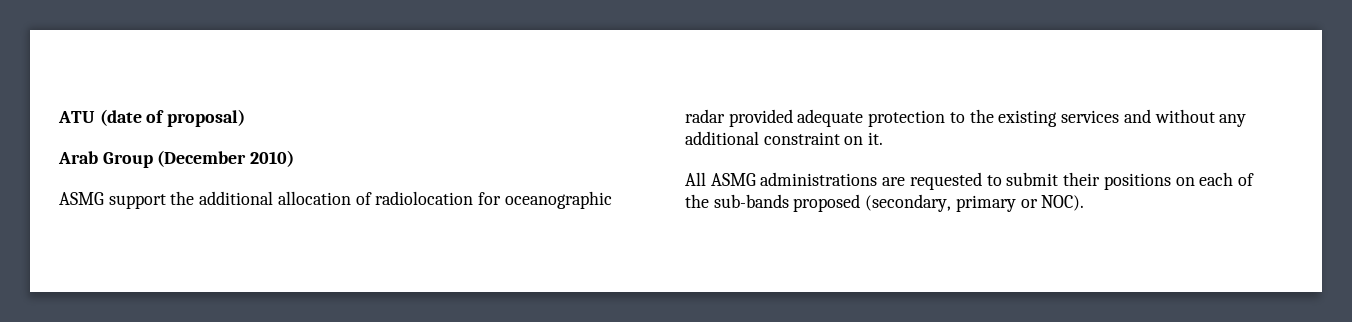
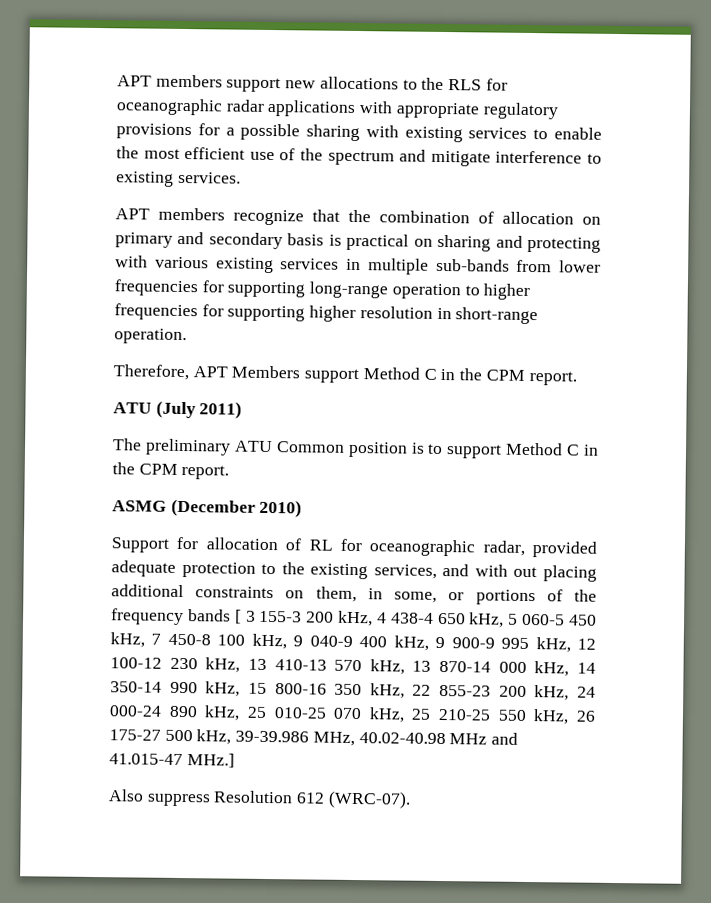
[58,109,246,127] [58,150,295,168] [59,191,274,209] ATU (date of proposal) // Arab Group (December 2010) // ASMG support the additional -> [117,74,508,93] [116,98,559,120] [116,123,602,143] [116,146,602,167] [116,171,241,187] [115,207,601,226] [115,231,602,253] [115,255,601,275] [114,279,531,301] [114,303,539,325] [114,328,187,345] [113,364,577,386] [113,400,243,419] [112,438,599,459] [112,462,230,480] [112,498,303,518] [111,536,200,553] APT members support new allocations to the RLS for oceanographic radar applications with appropriate regulatory provisions for a possible sharing with existing services to enable the most efficient use of the spectrum and mitigate interference to existing services. // APT members recognize that the combination of allocation on primary and secondary basis is practical on sharing and protecting with various existing services in multiple sub-bands from lower frequencies for supporting long-range operation to higher frequencies for supporting higher resolution in short-range operation. // Therefore, APT Members support Method C in the CPM report. // ATU (July 2011) // The preliminary ATU Common position is to support Method C in the CPM report. // ASMG (December 2010) // Support for
[375,191,612,209] [685,109,725,123] radiolocation for oceanographic radar -> [308,538,525,557] RL for oceanographic radar,
[1061,109,1247,127] [685,131,884,145] [685,172,1254,190] [685,194,1085,212] services and without any additional constraint on it. // All ASMG administrations are requested to submit their positions on each of the sub-bands proposed (secondary, primary or NOC). -> [373,564,597,582] [111,584,597,606] [110,608,598,628] [110,632,596,653] [110,657,596,677] [110,681,596,701] [109,705,596,725] [109,729,519,747] [109,753,235,768] [108,789,411,809] services, and with out placing additional constraints on them, in some, or portions of the frequency bands [ 3 155-3 200 kHz, 4 438-4 650 kHz, 5 060-5 450 kHz, 7 450-8 100 kHz, 9 040-9 400 kHz, 9 900-9 995 kHz, 12 100-12 230 kHz, 13 410-13 570 kHz, 13 870-14 000 kHz, 14 350-14 990 kHz, 15 800-16 350 kHz, 22 855-23 200 kHz, 24 000-24 890 kHz, 25 010-25 070 kHz, 25 210-25 550 kHz, 26 175-27 500 kHz, 39-39.986 MHz, 40.02-40.98 MHz and 41.015-47 MHz.] // Also suppress Resolution 612 (WRC-07).

